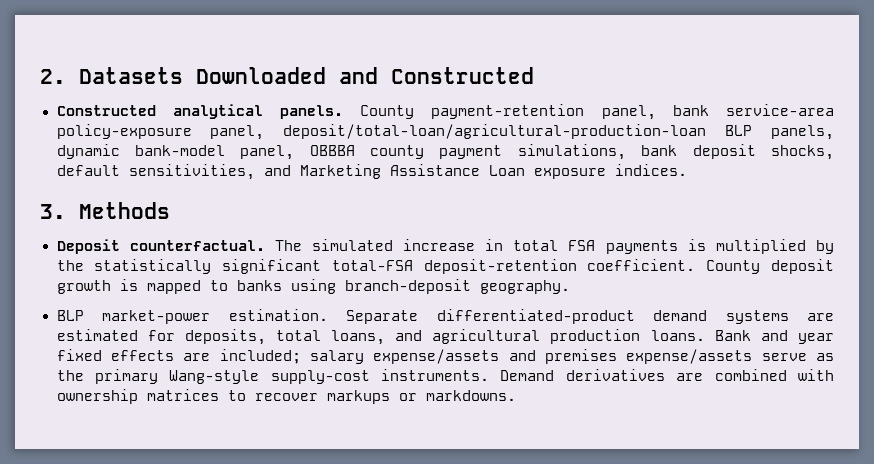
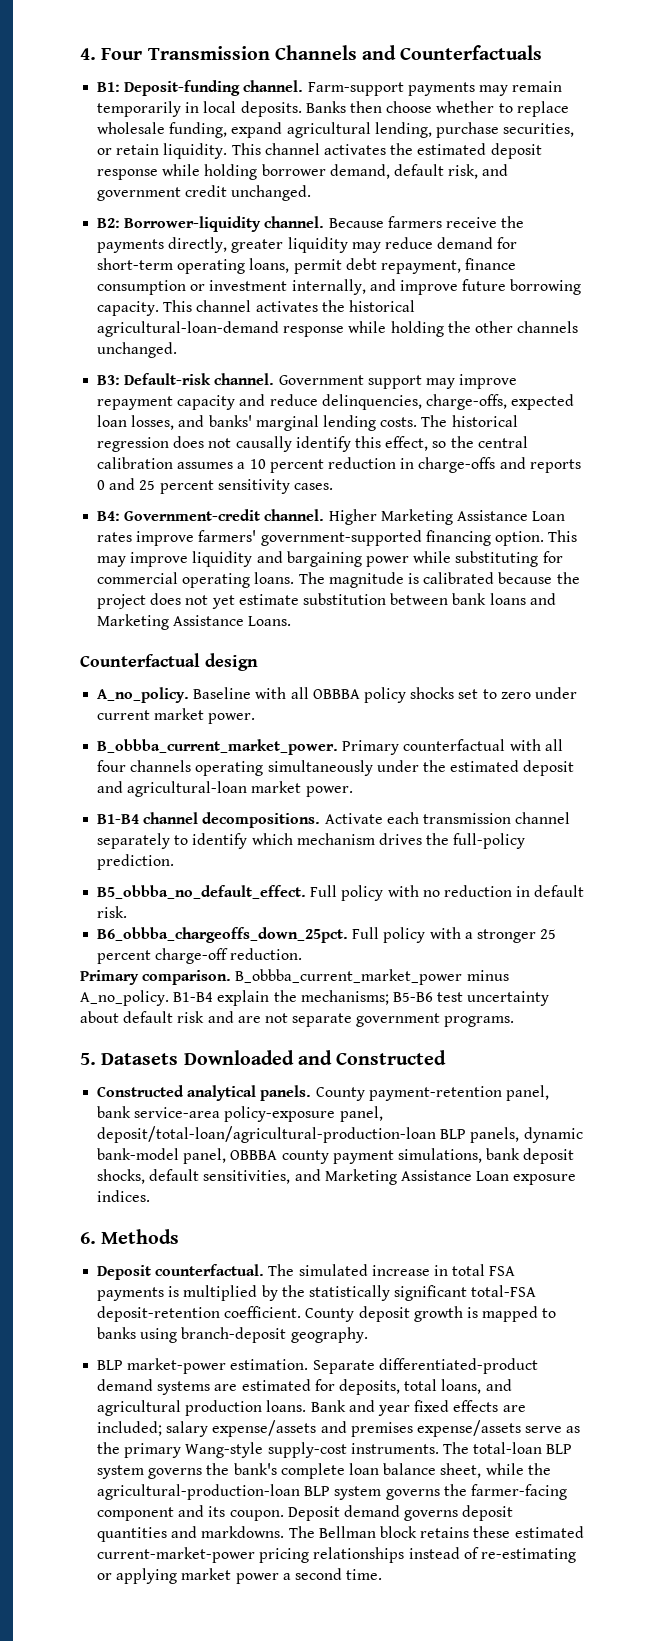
[40,69,66,84] 2. -> [80,45,543,60] [97,80,563,96] [97,101,569,117] [97,122,575,138] [97,143,542,159] [97,164,509,180] [97,185,312,201] [97,216,525,232] [97,237,518,253] [97,258,517,274] [97,279,582,295] [97,300,415,316] [97,321,579,337] [97,342,178,358] [97,373,518,389] [97,394,575,410] [97,415,518,431] [97,436,528,452] [97,457,581,473] [97,478,333,494] [97,509,566,525] [97,530,578,546] [97,551,563,567] [97,572,580,588] [97,593,556,609] [97,614,292,630] [80,653,258,671] [97,687,577,703] [97,708,256,724] [97,739,563,755] [97,760,575,776] [97,781,353,797] [97,812,571,828] [97,833,526,849] [97,854,175,870] [97,885,585,901] [97,906,128,918] [97,927,557,943] [97,948,303,964] [80,969,509,985] [80,990,550,1006] [80,1011,515,1027] [80,1053,96,1065] 4. Four Transmission Channels and Counterfactuals // B1: Deposit-funding channel. Farm-support payments may remain temporarily in local deposits. Banks then choose whether to replace wholesale funding, expand agricultural lending, purchase securities, or retain liquidity. This channel activates the estimated deposit response while holding borrower demand, default risk, and government credit unchanged. // B2: Borrower-liquidity channel. Because farmers receive the payments directly, greater liquidity may reduce demand for short-term operating loans, permit debt repayment, finance consumption or investment internally, and improve future borrowing capacity. This channel activates the historical agricultural-loan-demand response while holding the other channels unchanged. // B3: Default-risk channel. Government support may improve repayment capacity and reduce delinquencies, charge-offs, expected loan losses, and banks' marginal lending costs. The historical regression does not causally identify this effect, so the central calibration assumes a 10 percent reduction in charge-offs and reports 0 and 25 percent sensitivity cases. // B4: Government-credit channel. Higher Marketing Assistance Loan rates improve farmers' government-supported financing option. This may improve liquidity and bargaining power while substituting for commercial operating loans. The magnitude is calibrated because the project does not yet estimate substitution between bank loans and Marketing Assistance Loans. // Counterfactual design // A_no_policy. Baseline with all OBBBA policy shocks set to zero under current market power. // B_obbba_current_market_power. Primary counterfactual with all four channels operating simultaneously under the estimated deposit and agricultural-loan market power. // B1-B4 channel decompositions. Activate each transmission channel separately to identify which mechanism drives the full-policy prediction. // B5_obbba_no_default_effect. Full policy with no reduction in default risk. // B6_obbba_chargeoffs_down_25pct. Full policy with a stronger 25 percent charge-off reduction. // Primary comparison. B_obbba_current_market_power minus A_no_policy. B1-B4 explain the mechanisms; B5-B6 test uncertainty about default risk and are not separate government programs. // 5.
[40,204,66,219] 3. -> [80,1232,96,1244] 6.
[500,369,835,381] [56,389,516,404] Demand derivatives are combined with ownership matrices to recover markups or markdowns. -> [442,1442,573,1454] [97,1463,551,1479] [97,1484,567,1500] [97,1505,514,1521] [97,1526,584,1542] [97,1547,576,1563] [97,1568,383,1584] The total-loan BLP system governs the bank's complete loan balance sheet, while the agricultural-production-loan BLP system governs the farmer-facing component and its coupon. Deposit demand governs deposit quantities and markdowns. The Bellman block retains these estimated current-market-power pricing relationships instead of re-estimating or applying market power a second time.

